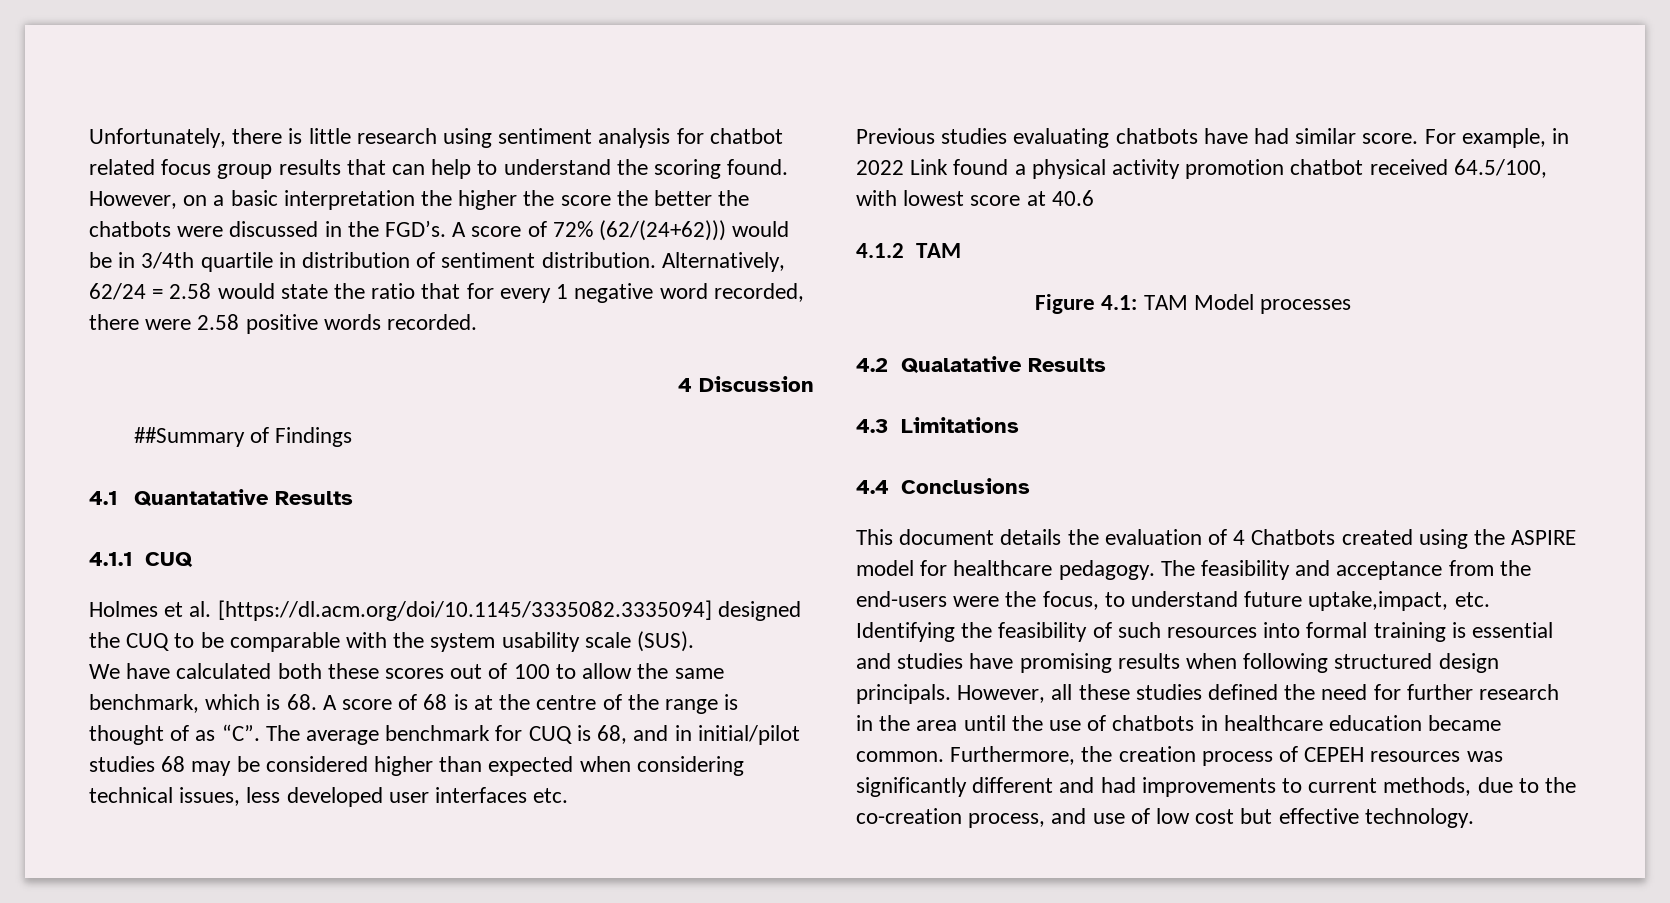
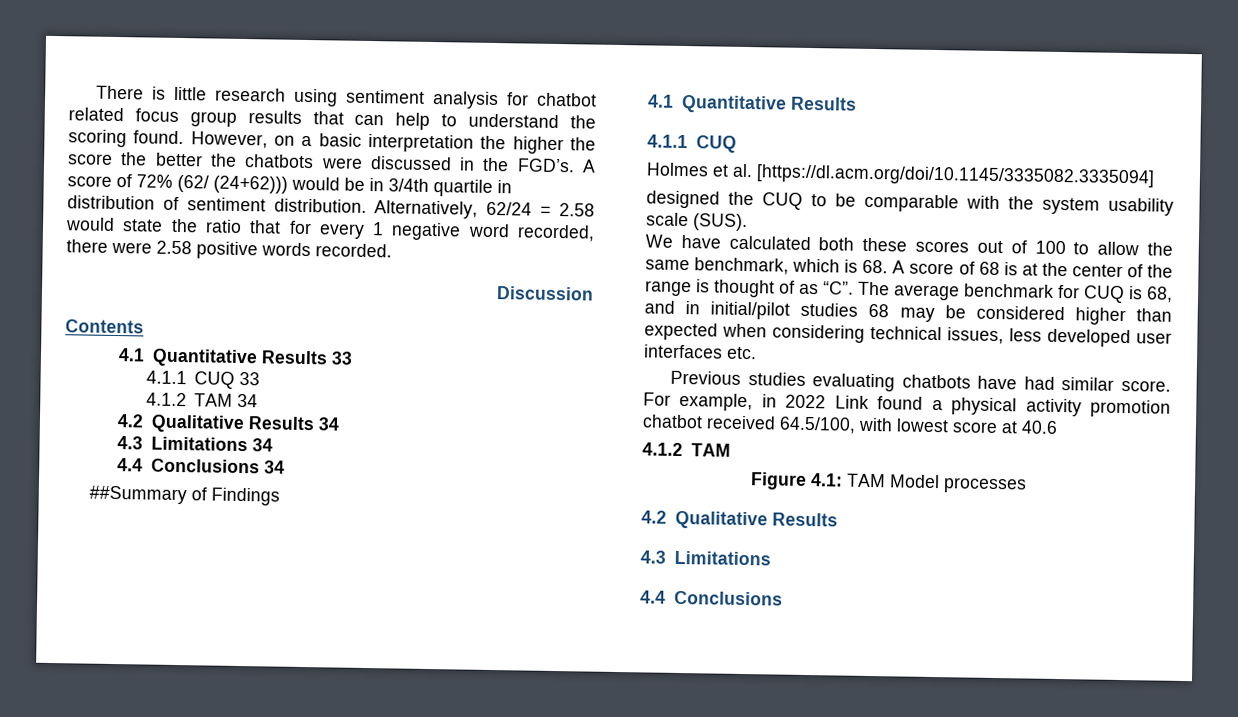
[89,128,283,148] Unfortunately, there -> [96,85,145,100] There
[599,220,727,241] (62/(24+62))) -> [177,174,288,194] (62/ (24+62)))
[678,378,692,392] 4 -> (392, 250) none
(814, 384) none -> [65,319,144,334] [118,348,354,368] [145,370,261,389] [145,392,259,408] [117,414,341,434] [117,436,274,452] [117,458,286,474] // Contents // 4.1 Quantitative Results 33 // 4.1.1 CUQ 33 // 4.1.2 TAM 34 // 4.2 Qualitative Results 34 // 4.3 Limitations 34 // 4.4 Conclusions 34
[133,489,269,507] Quantatative -> [680,94,787,114] Quantitative
(712, 610) none -> (1155, 176) //
[536,695,597,710] centre -> [1071,264,1123,277] center
[900,356,1022,374] Qualatative -> [674,510,768,530] Qualitative
[856,529,1577,549] [856,560,1531,580] [856,591,1490,611] [856,622,1554,642] [856,653,1499,673] [856,684,1560,704] [856,715,1502,731] [856,746,1503,766] [856,777,1577,797] [856,808,1474,828] // This document details the evaluation of 4 Chatbots created using the ASPIRE model for healthcare pedagogy. The feasibility and acceptance from the end-users were the focus, to understand future uptake,impact, etc. Identifying the feasibility of such resources into formal training is essential and studies have promising results when following structured design principals. However, all these studies defined the need for further research in the area until the use of chatbots in healthcare education became common. Furthermore, the creation process of CEPEH resources was significantly different and had improvements to current methods, due to the co-creation process, and use of low cost but effective technology. -> (783, 598) none

